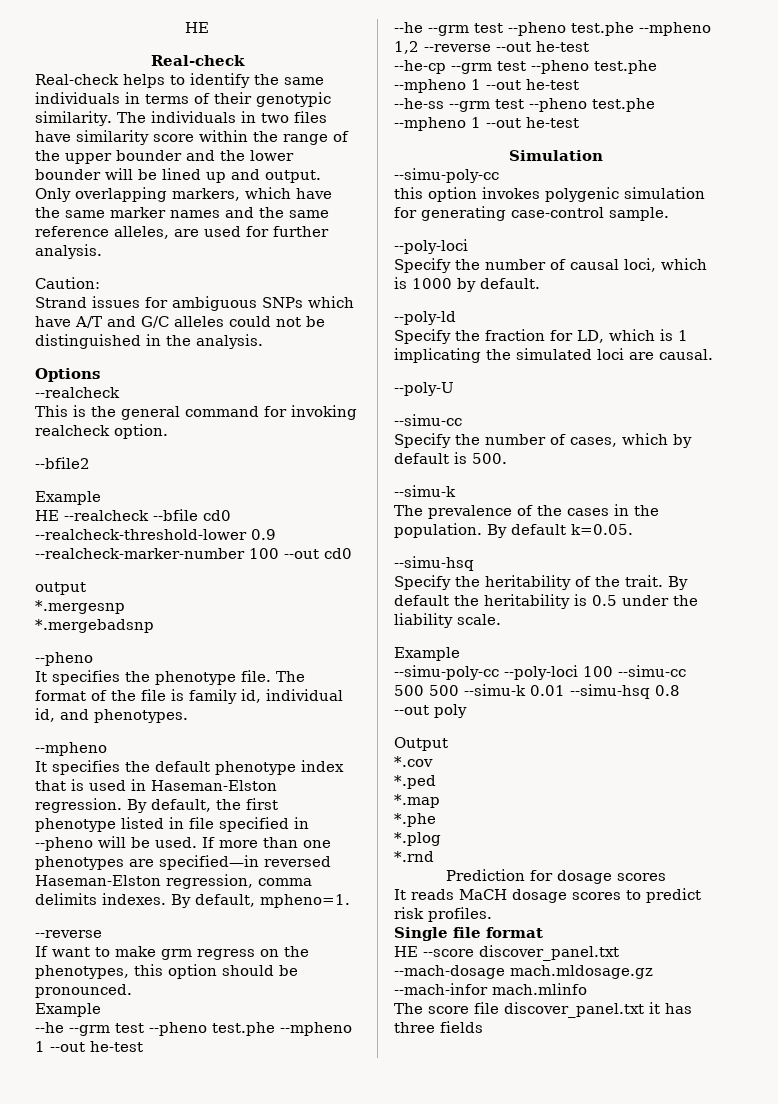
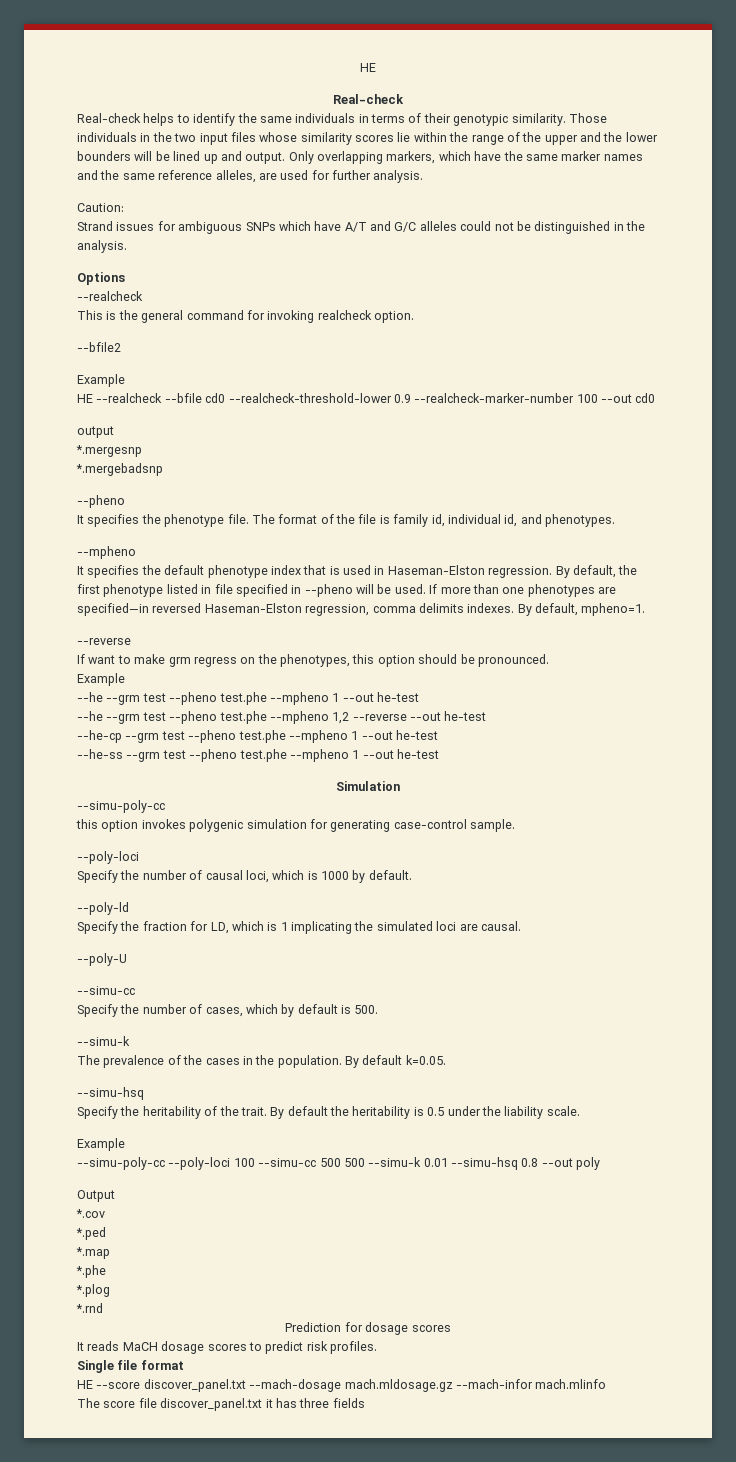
[116,111,327,123] [35,130,194,145] The individuals in two files have similarity score -> [568,113,607,123] [77,132,411,145] Those individuals in the two input files whose similarity scores lie
[116,150,182,161] bounder -> (578, 140) none
[35,169,101,180] bounder -> [77,151,131,161] bounders

